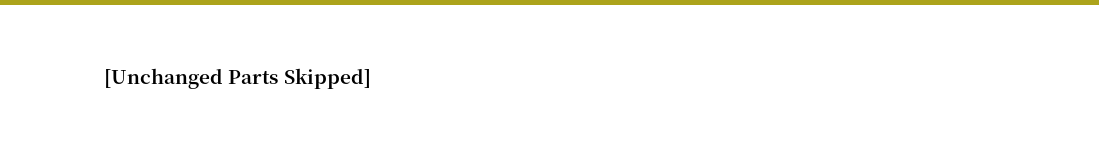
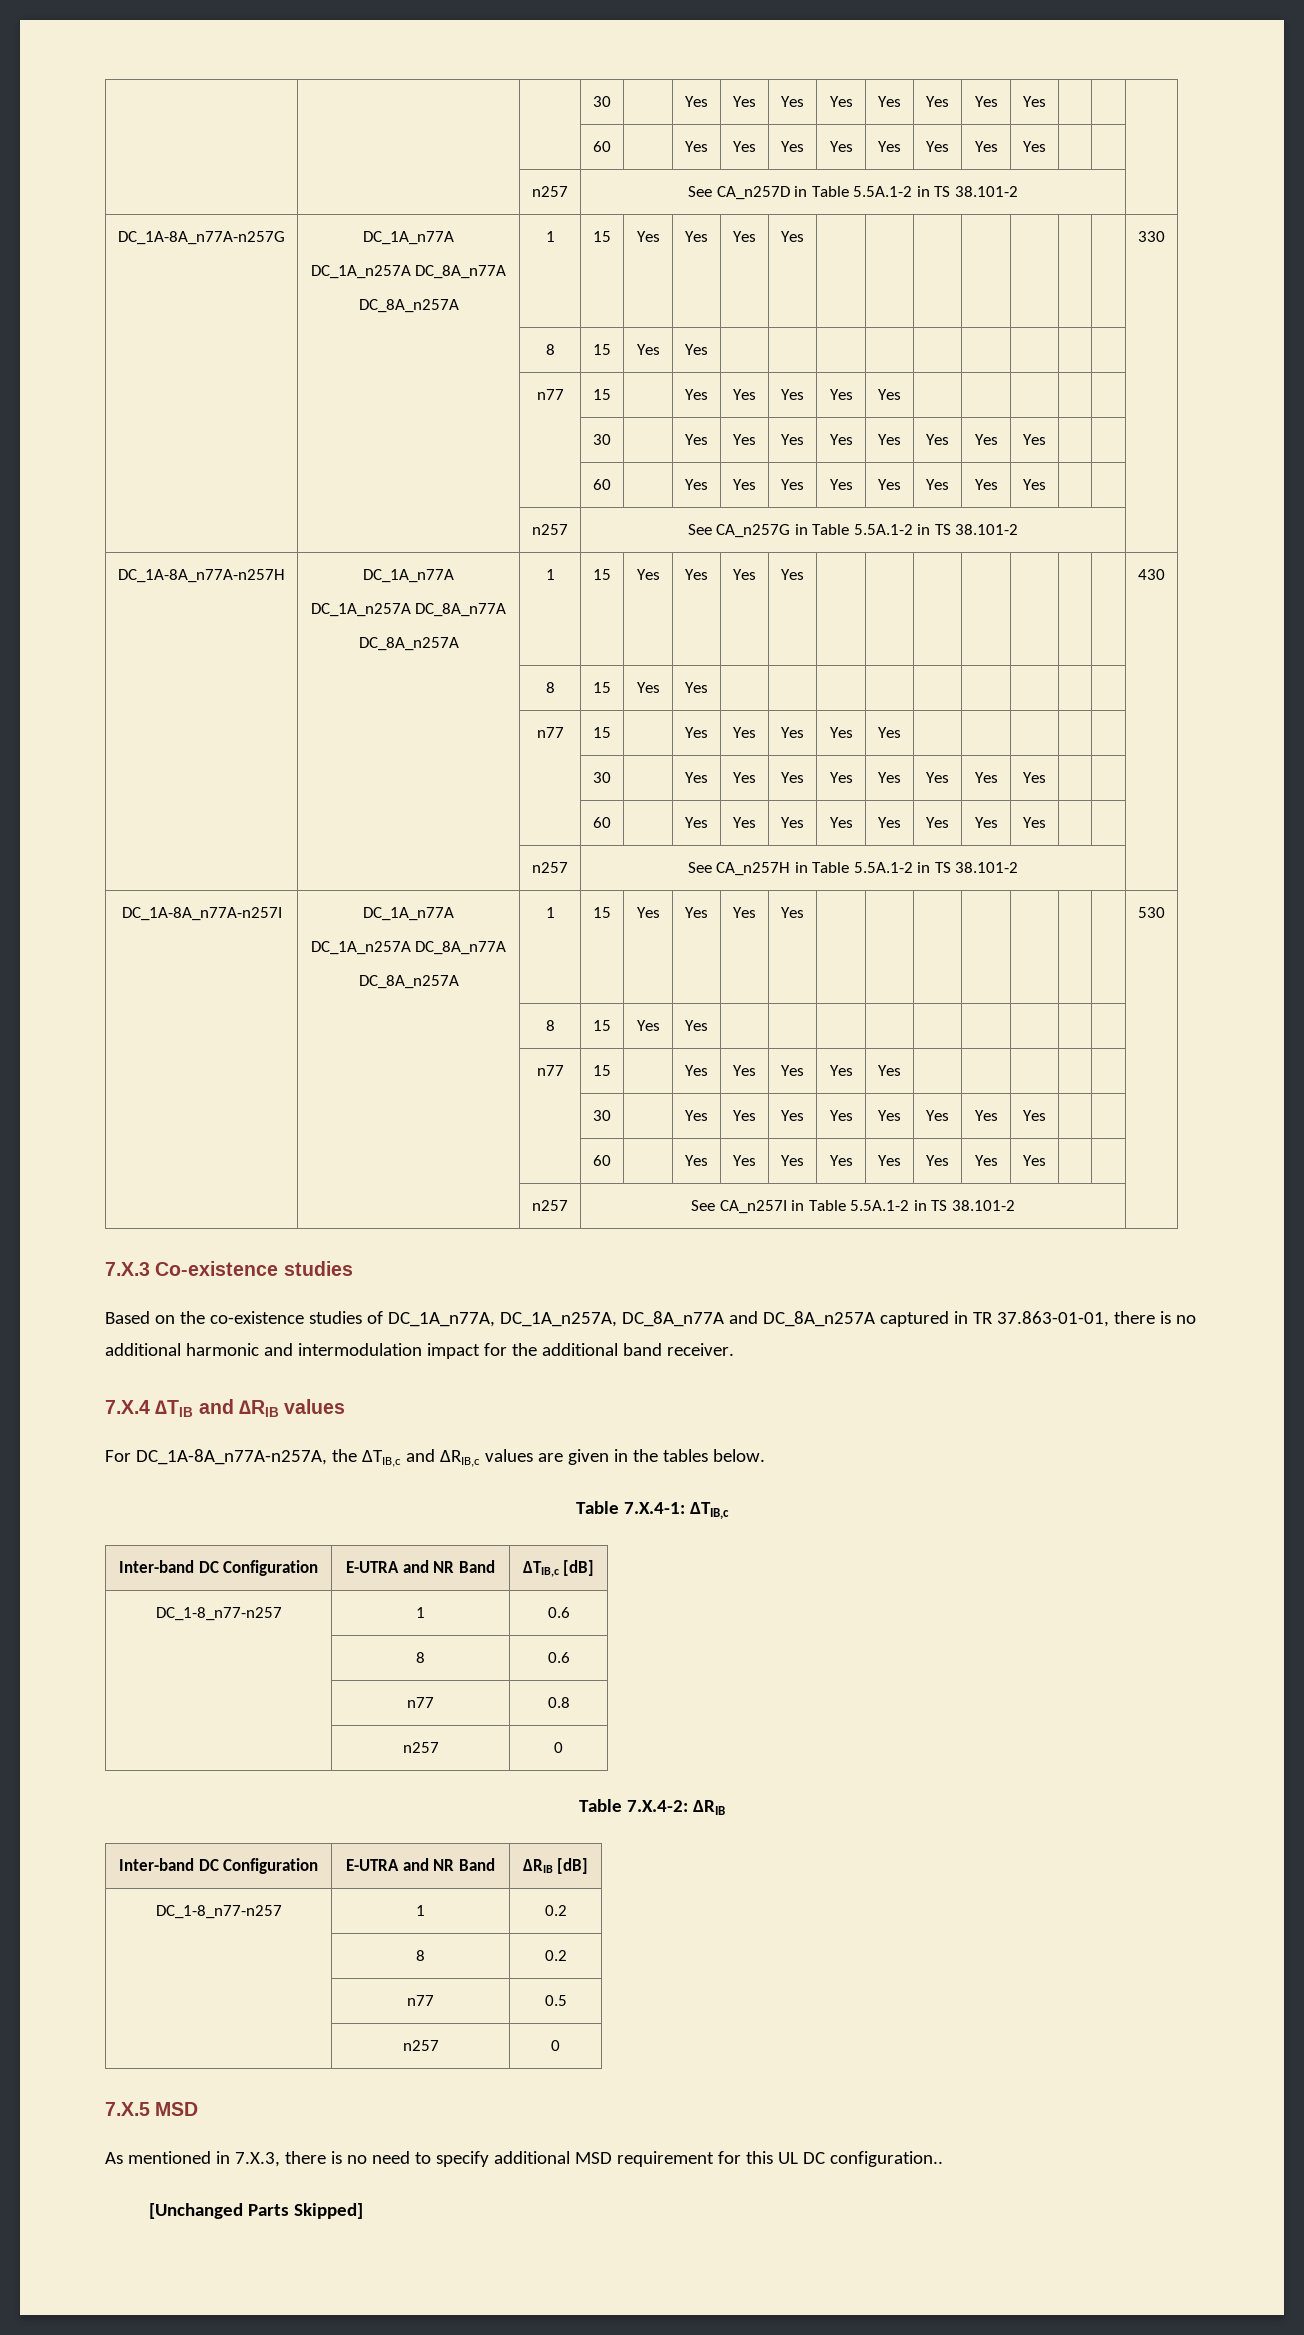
(104, 78) none -> [593,96,611,107] [685,96,708,107] [733,96,756,107] [781,96,804,107] [829,96,853,107] [878,96,901,107] [926,96,949,107] [974,96,998,107] [1023,96,1046,107] [593,141,611,152] [685,141,708,152] [733,141,756,152] [781,141,804,152] [829,141,853,152] [878,141,901,152] [926,141,949,152] [974,141,998,152] [1023,141,1046,152] [532,186,568,197] [688,186,1018,200] [118,231,285,245] [363,231,454,245] [310,265,507,279] [358,299,459,313] [545,231,555,242] [593,231,611,242] [636,231,660,242] [685,231,708,242] [733,231,756,242] [781,231,804,242] [1138,231,1165,242] [545,344,555,355] [593,344,611,355] [636,344,660,355] [685,344,708,355] [536,389,564,400] [593,389,611,400] [685,389,708,400] [733,389,756,400] [781,389,804,400] [829,389,853,400] [878,389,901,400] [593,434,611,445] [685,434,708,445] [733,434,756,445] [781,434,804,445] [829,434,853,445] [878,434,901,445] [926,434,949,445] [974,434,998,445] [1023,434,1046,445] [593,479,611,490] [685,479,708,490] [733,479,756,490] [781,479,804,490] [829,479,853,490] [878,479,901,490] [926,479,949,490] [974,479,998,490] [1023,479,1046,490] [532,524,568,535] [687,524,1019,538] [118,569,285,583] [363,569,454,583] [310,603,507,617] [358,637,459,651] [545,569,555,580] [593,569,611,580] [636,569,660,580] [685,569,708,580] [733,569,756,580] [781,569,804,580] [1138,569,1165,580] [545,682,555,693] [593,682,611,693] [636,682,660,693] [685,682,708,693] [536,727,564,738] [593,727,611,738] [685,727,708,738] [733,727,756,738] [781,727,804,738] [829,727,853,738] [878,727,901,738] [593,772,611,783] [685,772,708,783] [733,772,756,783] [781,772,804,783] [829,772,853,783] [878,772,901,783] [926,772,949,783] [974,772,998,783] [1023,772,1046,783] [593,817,611,828] [685,817,708,828] [733,817,756,828] [781,817,804,828] [829,817,853,828] [878,817,901,828] [926,817,949,828] [974,817,998,828] [1023,817,1046,828] [532,862,568,873] [687,862,1019,876] [121,907,282,921] [363,907,454,921] [310,941,507,955] [358,975,459,989] [545,907,555,918] [593,907,611,918] [636,907,660,918] [685,907,708,918] [733,907,756,918] [781,907,804,918] [1138,907,1165,918] [545,1020,555,1031] [593,1020,611,1031] [636,1020,660,1031] [685,1020,708,1031] [536,1065,564,1076] [593,1065,611,1076] [685,1065,708,1076] [733,1065,756,1076] [781,1065,804,1076] [829,1065,853,1076] [878,1065,901,1076] [593,1110,611,1121] [685,1110,708,1121] [733,1110,756,1121] [781,1110,804,1121] [829,1110,853,1121] [878,1110,901,1121] [926,1110,949,1121] [974,1110,998,1121] [1023,1110,1046,1121] [593,1155,611,1166] [685,1155,708,1166] [733,1155,756,1166] [781,1155,804,1166] [829,1155,853,1166] [878,1155,901,1166] [926,1155,949,1166] [974,1155,998,1166] [1023,1155,1046,1166] [532,1200,568,1211] [691,1200,1015,1214] [105,1261,353,1276] [105,1311,1196,1327] [105,1343,734,1359] [105,1399,346,1417] [105,1449,765,1467] [576,1501,729,1519] [119,1560,318,1576] [346,1560,495,1573] [522,1560,595,1577] [155,1607,282,1621] [416,1607,425,1618] [547,1607,570,1618] [416,1652,425,1663] [547,1652,570,1663] [407,1697,434,1708] [547,1697,570,1708] [402,1742,439,1753] [554,1742,563,1753] [579,1799,725,1815] [119,1858,318,1874] [346,1858,495,1871] [522,1858,589,1874] [155,1905,282,1919] [416,1905,425,1916] [544,1905,567,1916] [416,1950,425,1961] [544,1950,567,1961] [407,1995,434,2006] [544,1995,567,2006] [402,2040,439,2051] [551,2040,560,2051] [105,2102,199,2116] [105,2151,943,2167] | | | 30 | | Yes | Yes | Yes | Yes | Yes | Yes | Yes | Yes | | | // | | | 60 | | Yes | Yes | Yes | Yes | Yes | Yes | Yes | Yes | | | // | | n257 | See CA_n257D in Table 5.5A.1-2 in TS 38.101-2 | // DC_1A-8A_n77A-n257G | DC_1A_n77A // DC_1A_n257A DC_8A_n77A // DC_8A_n257A | 1 | 15 | Yes | Yes | Yes | Yes | | | | | | | | 330 // | | 8 | 15 | Yes | Yes | | | | | | | | | | // | | n77 | 15 | | Yes | Yes | Yes | Yes | Yes | | | | | | // | | | 30 | | Yes | Yes | Yes | Yes | Yes | Yes | Yes | Yes | | | // | | | 60 | | Yes | Yes | Yes | Yes | Yes | Yes | Yes | Yes | | | // | | n257 | See CA_n257G in Table 5.5A.1-2 in TS 38.101-2 | // DC_1A-8A_n77A-n257H | DC_1A_n77A // DC_1A_n257A DC_8A_n77A // DC_8A_n257A | 1 | 15 | Yes | Yes | Yes | Yes | | | | | | | | 430 // | | 8 | 15 | Yes | Yes | | | | | | | | | | // | | n77 | 15 | | Yes | Yes | Yes | Yes | Yes | | | | | | // | | | 30 | | Yes | Yes | Yes | Yes | Yes | Yes | Yes | Yes | | | // | | | 60 | | Yes | Yes | Yes | Yes | Yes | Yes | Yes | Yes | | | // | | n257 | See CA_n257H in Table 5.5A.1-2 in TS 38.101-2 | // DC_1A-8A_n77A-n257I | DC_1A_n77A // DC_1A_n257A DC_8A_n77A // DC_8A_n257A | 1 | 15 | Yes | Yes | Yes | Yes | | | | | | | | 530 // | | 8 | 15 | Yes | Yes | | | | | | | | | | // | | n77 | 15 | | Yes | Yes | Yes | Yes | Yes | | | | | | // | | | 30 | | Yes | Yes | Yes | Yes | Yes | Yes | Yes | Yes | | | // | | | 60 | | Yes | Yes | Yes | Yes | Yes | Yes | Yes | Yes | | | // | | n257 | See CA_n257I in Table 5.5A.1-2 in TS 38.101-2 | // 7.X.3 Co-existence studies // Based on the co-existence studies of DC_1A_n77A, DC_1A_n257A, DC_8A_n77A and DC_8A_n257A captured in TR 37.863-01-01, there is no additional harmonic and intermodulation impact for the additional band receiver. // 7.X.4 ∆TIB and ∆RIB values // For DC_1A-8A_n77A-n257A, the ΔTIB,c and ΔRIB,c values are given in the tables below. // Table 7.X.4-1: ΔTIB,c // Inter-band DC Configuration | E-UTRA and NR Band | ΔTIB,c [dB] // DC_1-8_n77-n257 | 1 | 0.6 // | 8 | 0.6 // | n77 | 0.8 // | n257 | 0 // Table 7.X.4-2: ΔRIB // Inter-band DC Configuration | E-UTRA and NR Band | ΔRIB [dB] // DC_1-8_n77-n257 | 1 | 0.2 // | 8 | 0.2 // | n77 | 0.5 // | n257 | 0 // 7.X.5 MSD // As mentioned in 7.X.3, there is no need to specify additional MSD requirement for this UL DC configuration.. //

